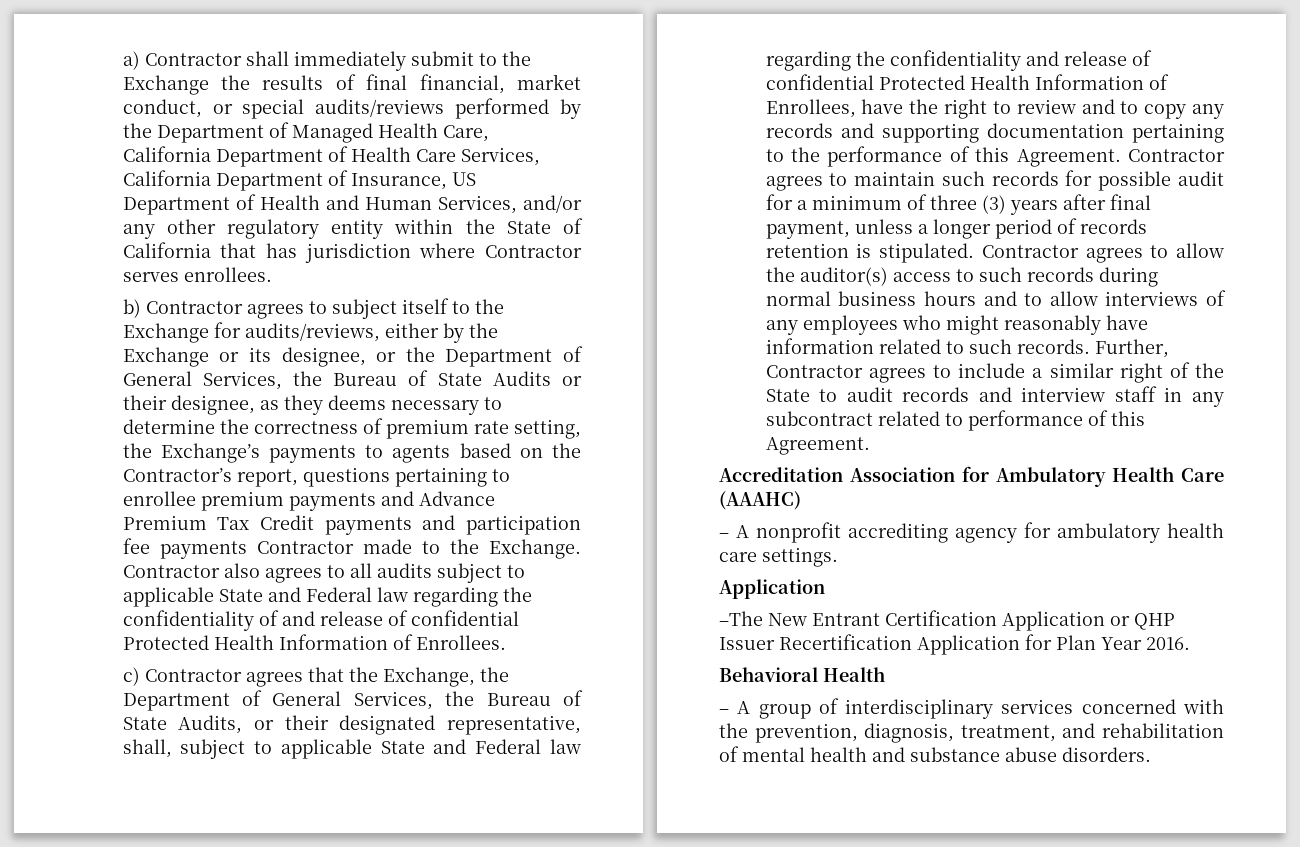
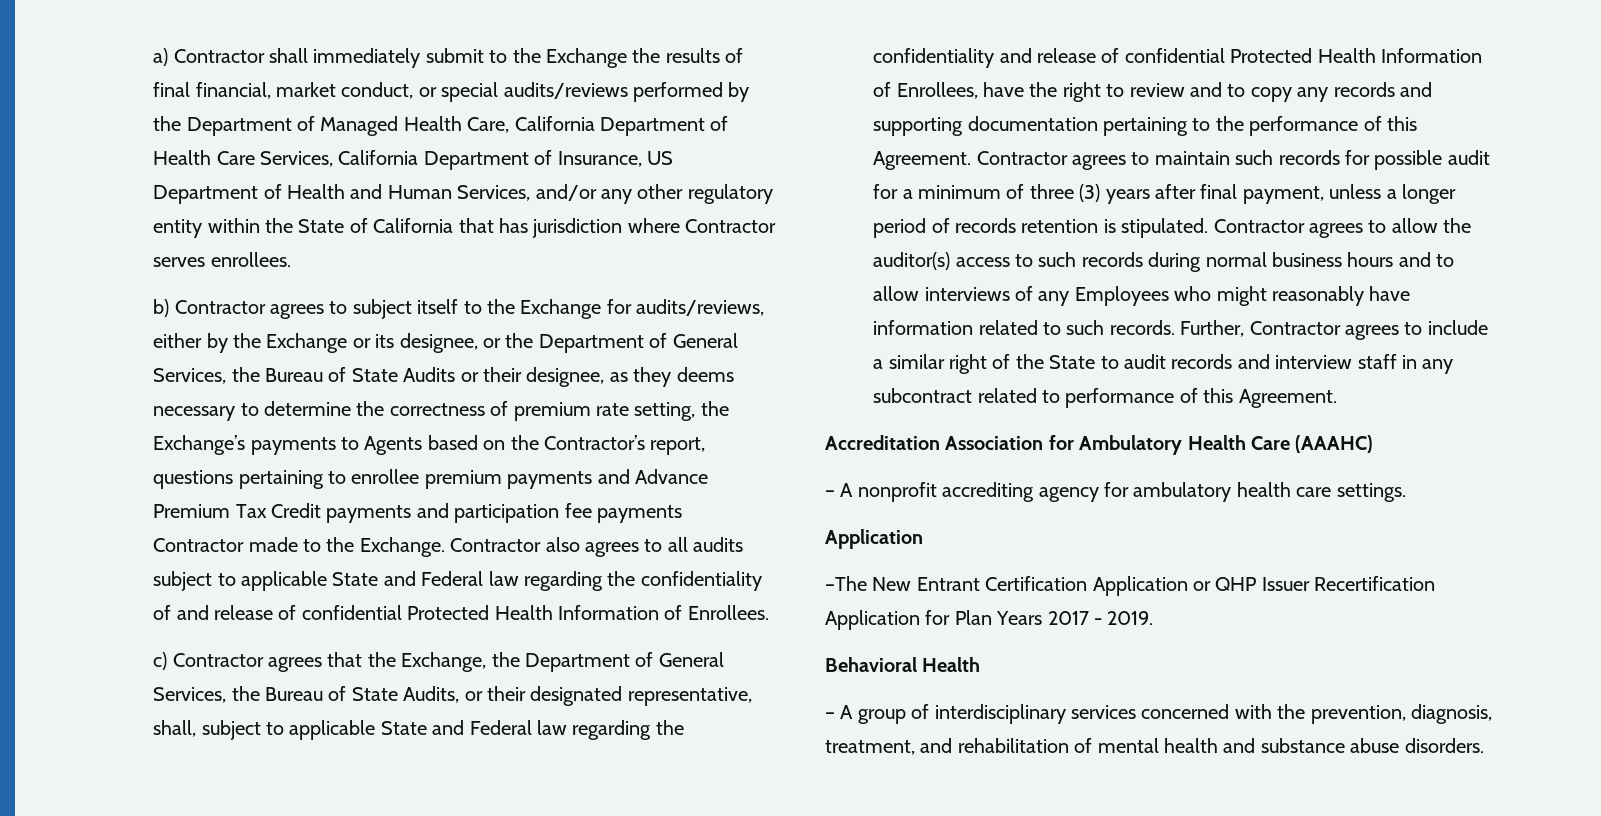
[392,445,451,463] agents -> [364,436,423,455] Agents
[802,315,898,335] employees -> [1074,286,1169,306] Employees
[1101,637,1190,650] Year 2016. -> [996,611,1154,625] Years 2017 - 2019.

